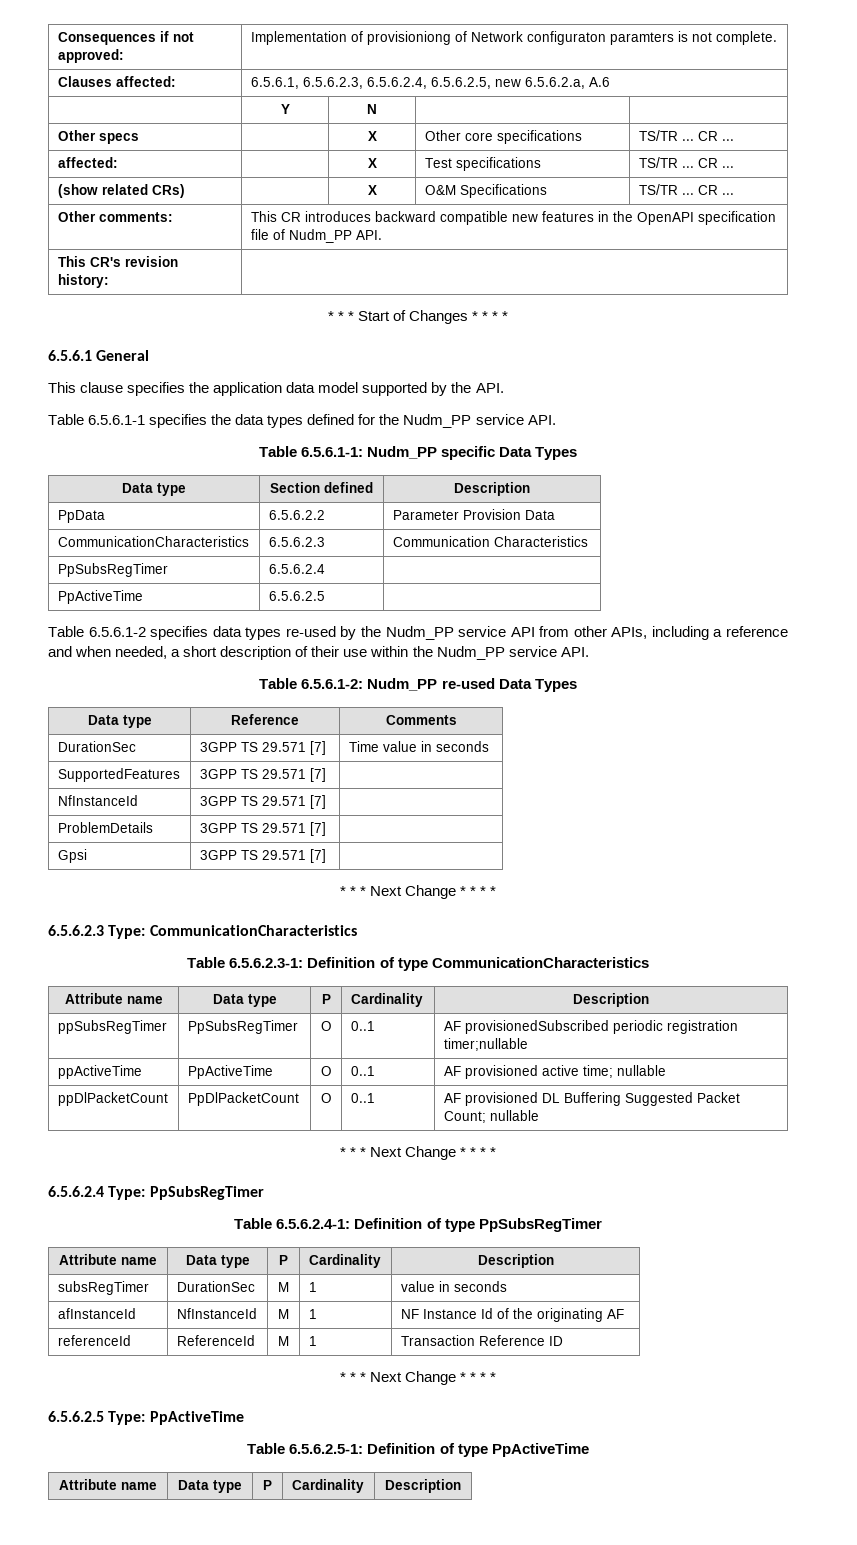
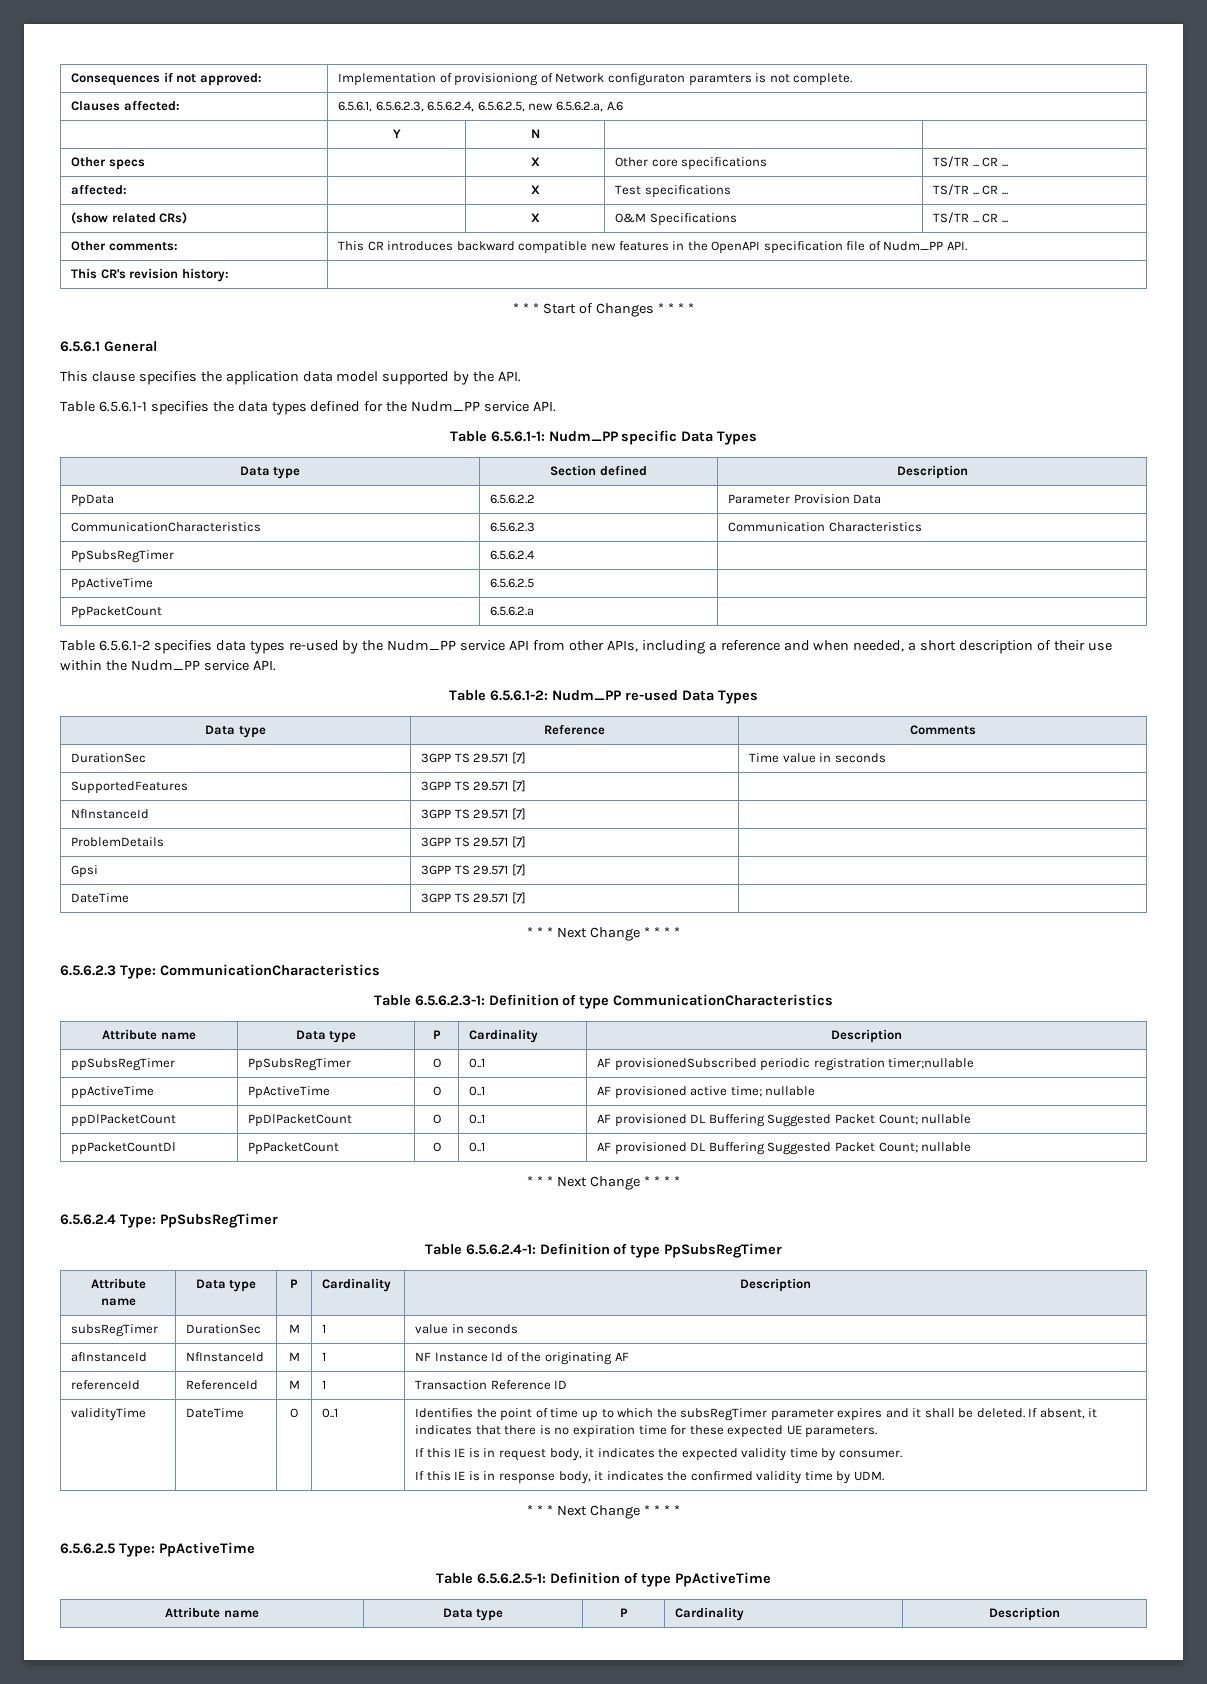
(325, 596) none -> [71,606,163,619] [490,606,535,616] // PpPacketCount | 6.5.6.2.a |
(326, 856) none -> [71,893,130,903] [421,892,526,904] // DateTime | 3GPP TS 29.571 [7] |
(539, 1115) none -> [71,1142,177,1155] [248,1142,340,1155] [432,1142,441,1152] [469,1142,486,1152] [597,1142,972,1155] // ppPacketCountDl | PpPacketCount | O | 0..1 | AF provisioned DL Buffering Suggested Packet Count; nullable
(563, 1341) none -> [71,1408,147,1421] [186,1408,245,1418] [290,1408,298,1418] [322,1408,339,1418] [415,1408,1098,1421] [415,1425,878,1438] [415,1448,902,1461] [415,1471,884,1484] // validityTime | DateTime | O | 0..1 | Identifies the point of time up to which the subsRegTimer parameter expires and it shall be deleted. If absent, it indicates that there is no expiration time for these expected UE parameters. // If this IE is in request body, it indicates the expected validity time by consumer. // If this IE is in response body, it indicates the confirmed validity time by UDM.

